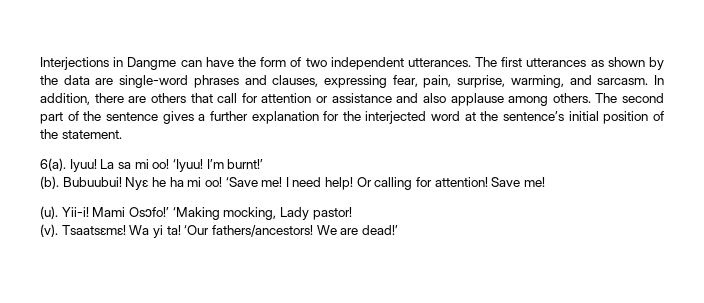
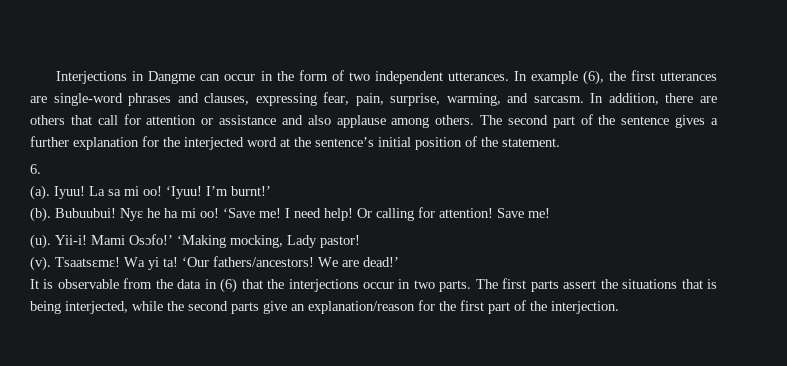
[205,57,234,67] have -> [224,71,273,81] occur in
[475,57,664,70] [40,75,90,85] The first utterances as shown by the data -> [513,70,717,85] In example (6), the first utterances
[40,158,66,171] 6(a). -> [30,164,41,174] [30,185,50,200] 6. // (a).
(398, 230) none -> [30,278,718,293] [30,300,619,314] // It is observable from the data in (6) that the interjections occur in two parts. The first parts assert the situations that is being interjected, while the second parts give an explanation/reason for the first part of the interjection.

